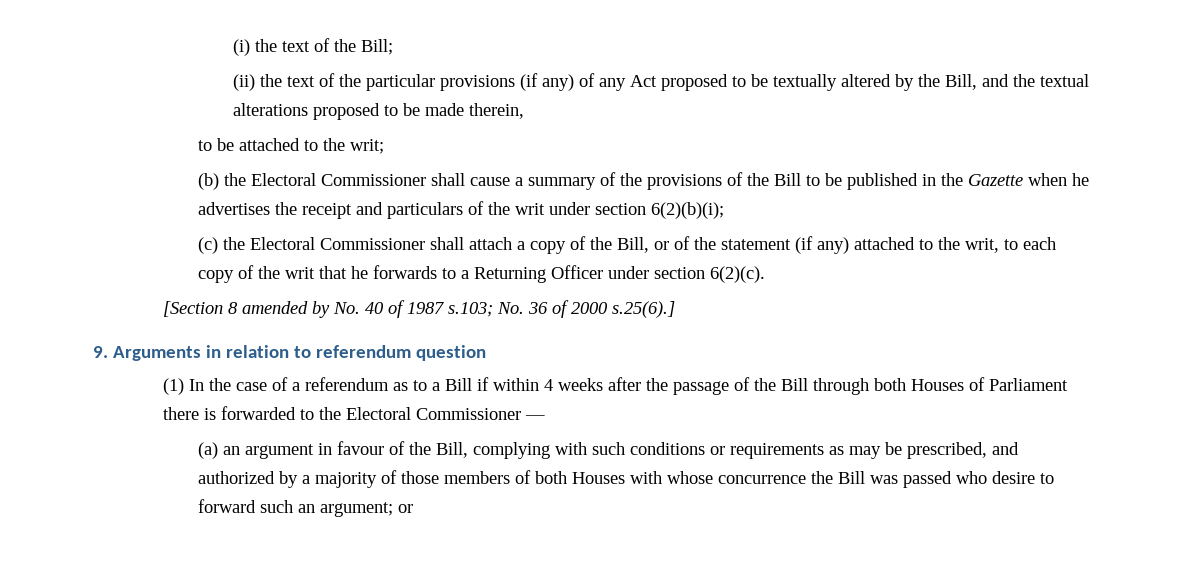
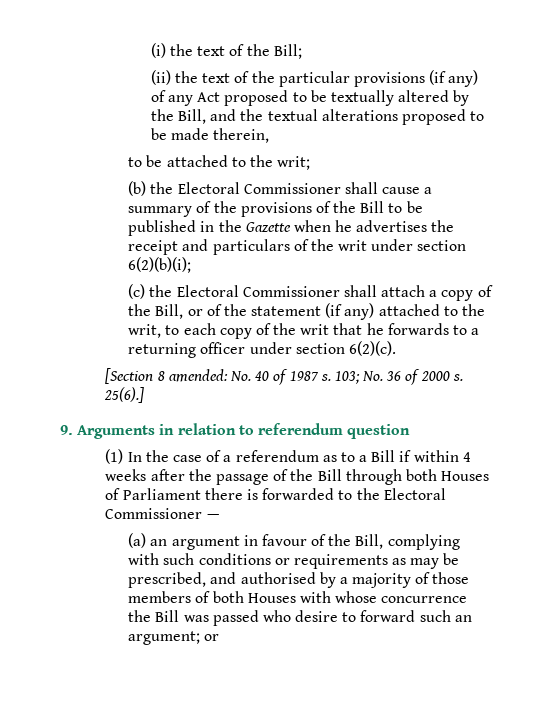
[473,265,603,283] Returning Officer -> [128,342,246,358] returning officer
[241,301,330,318] amended by -> [168,369,228,382] amended:
[447,302,493,317] s.103; -> [320,371,360,384] s. 103;
[611,301,675,318] s.25(6).] -> [452,374,463,381] [104,387,145,403] s. 25(6).]
[197,471,275,484] authorized -> [240,572,316,584] authorised

